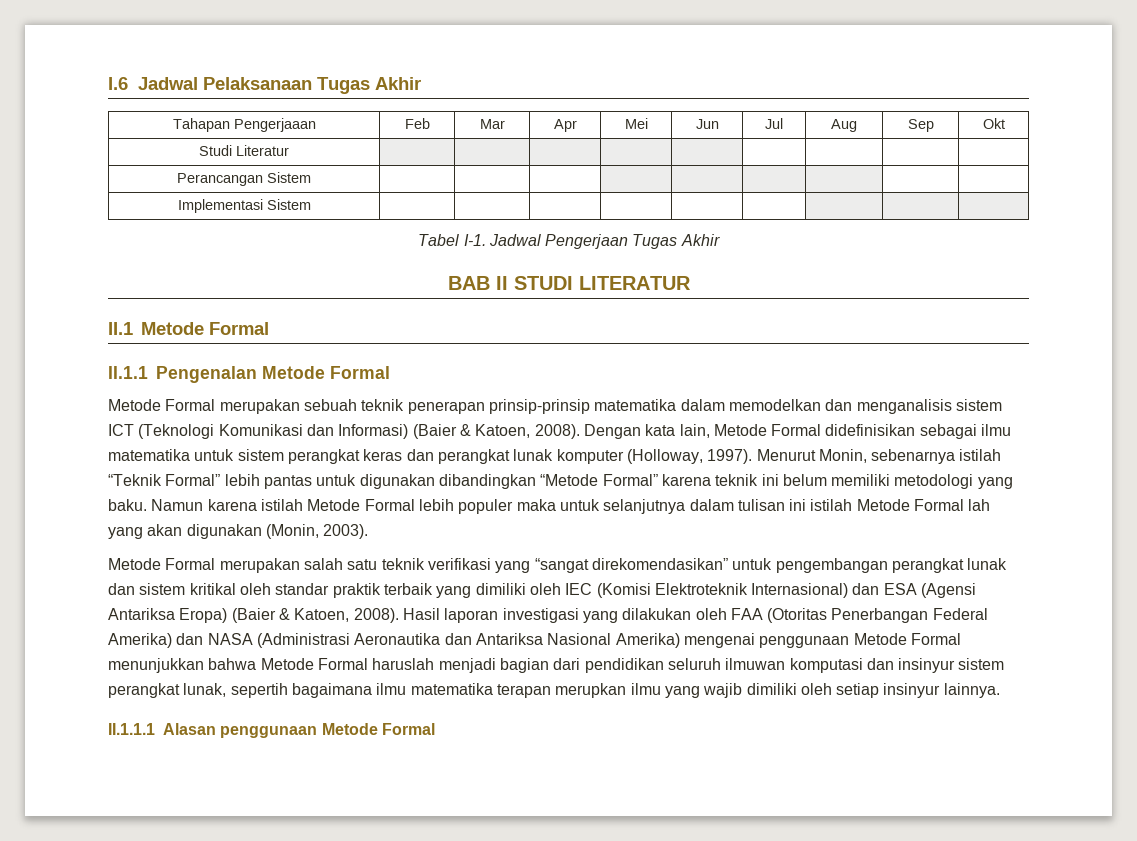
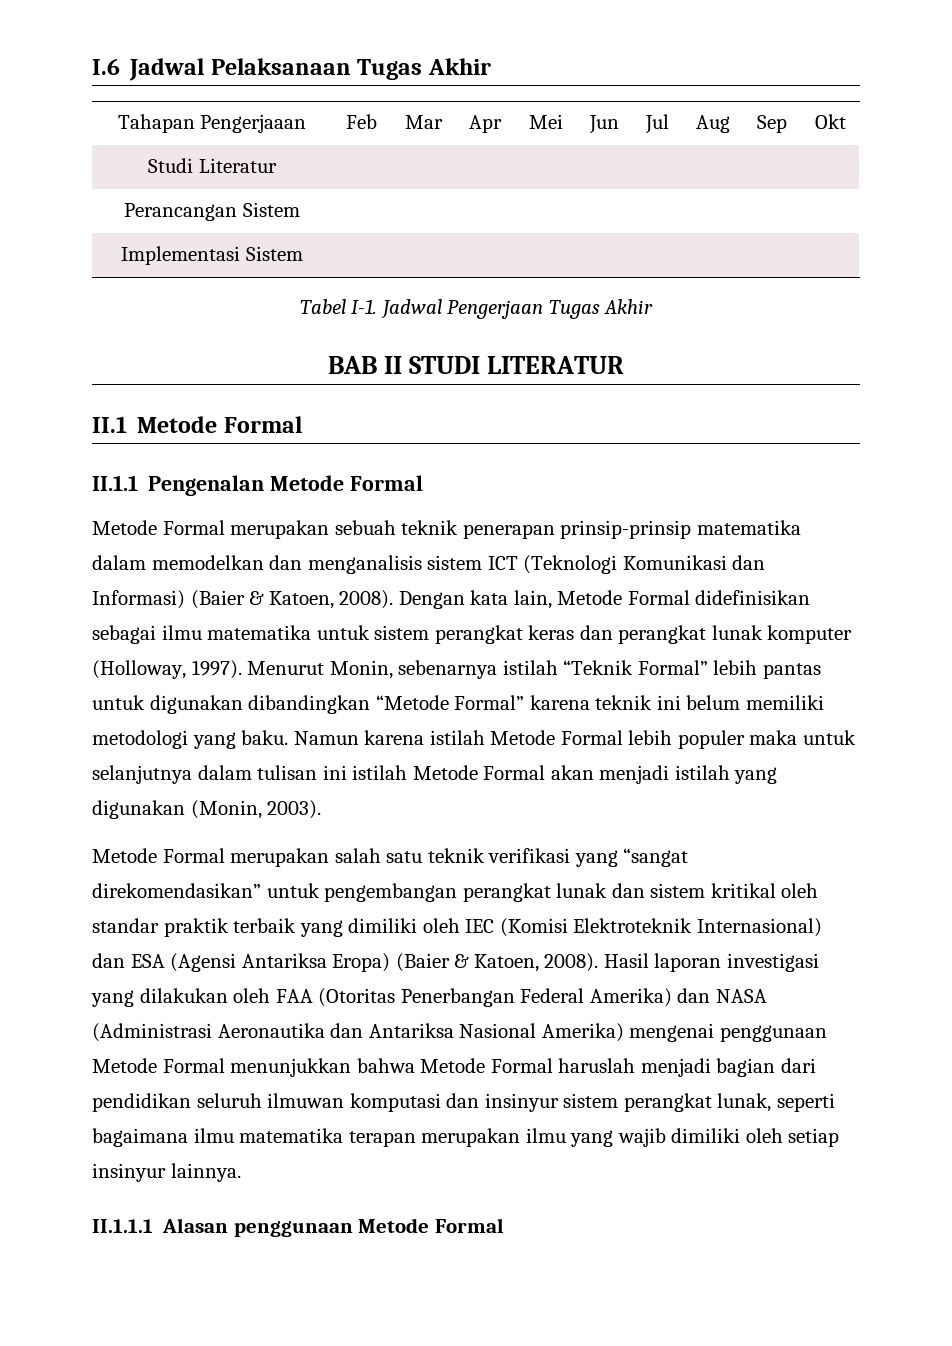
[968,499,991,511] [108,524,183,539] lah yang akan -> [550,765,778,784] akan menjadi istilah yang
[230,683,288,698] sepertih -> [776,1093,835,1112] seperti
[555,683,627,698] merupkan -> [421,1128,521,1147] merupakan

